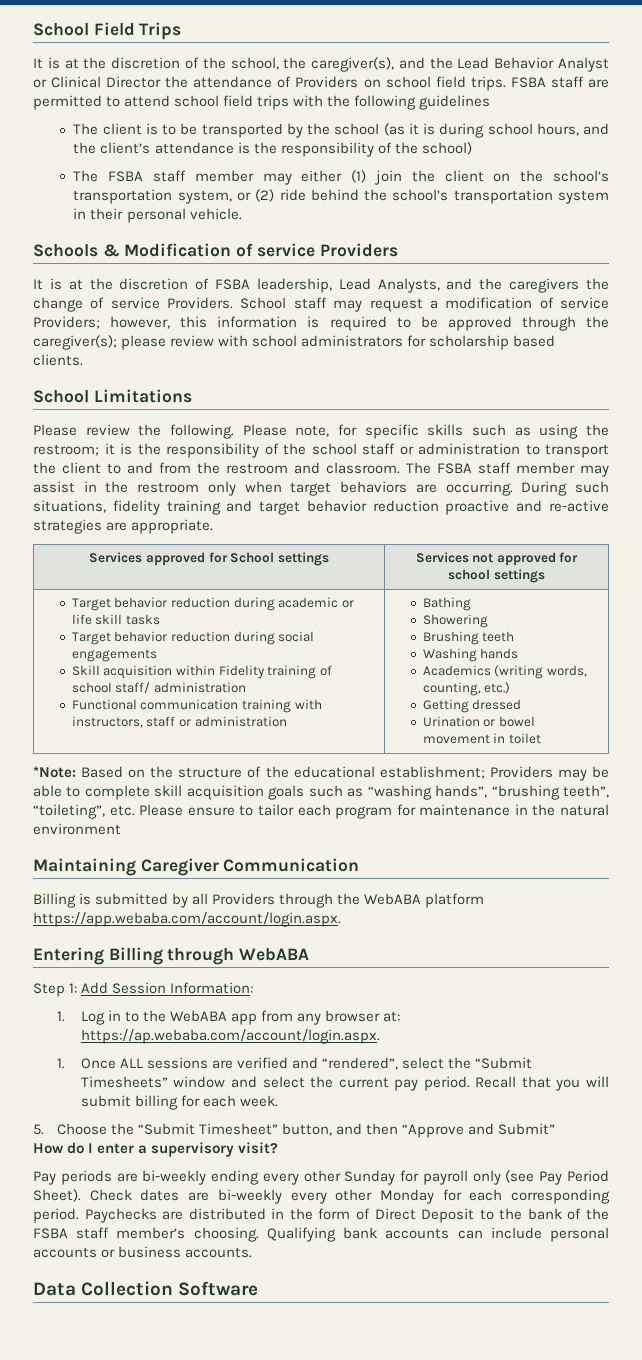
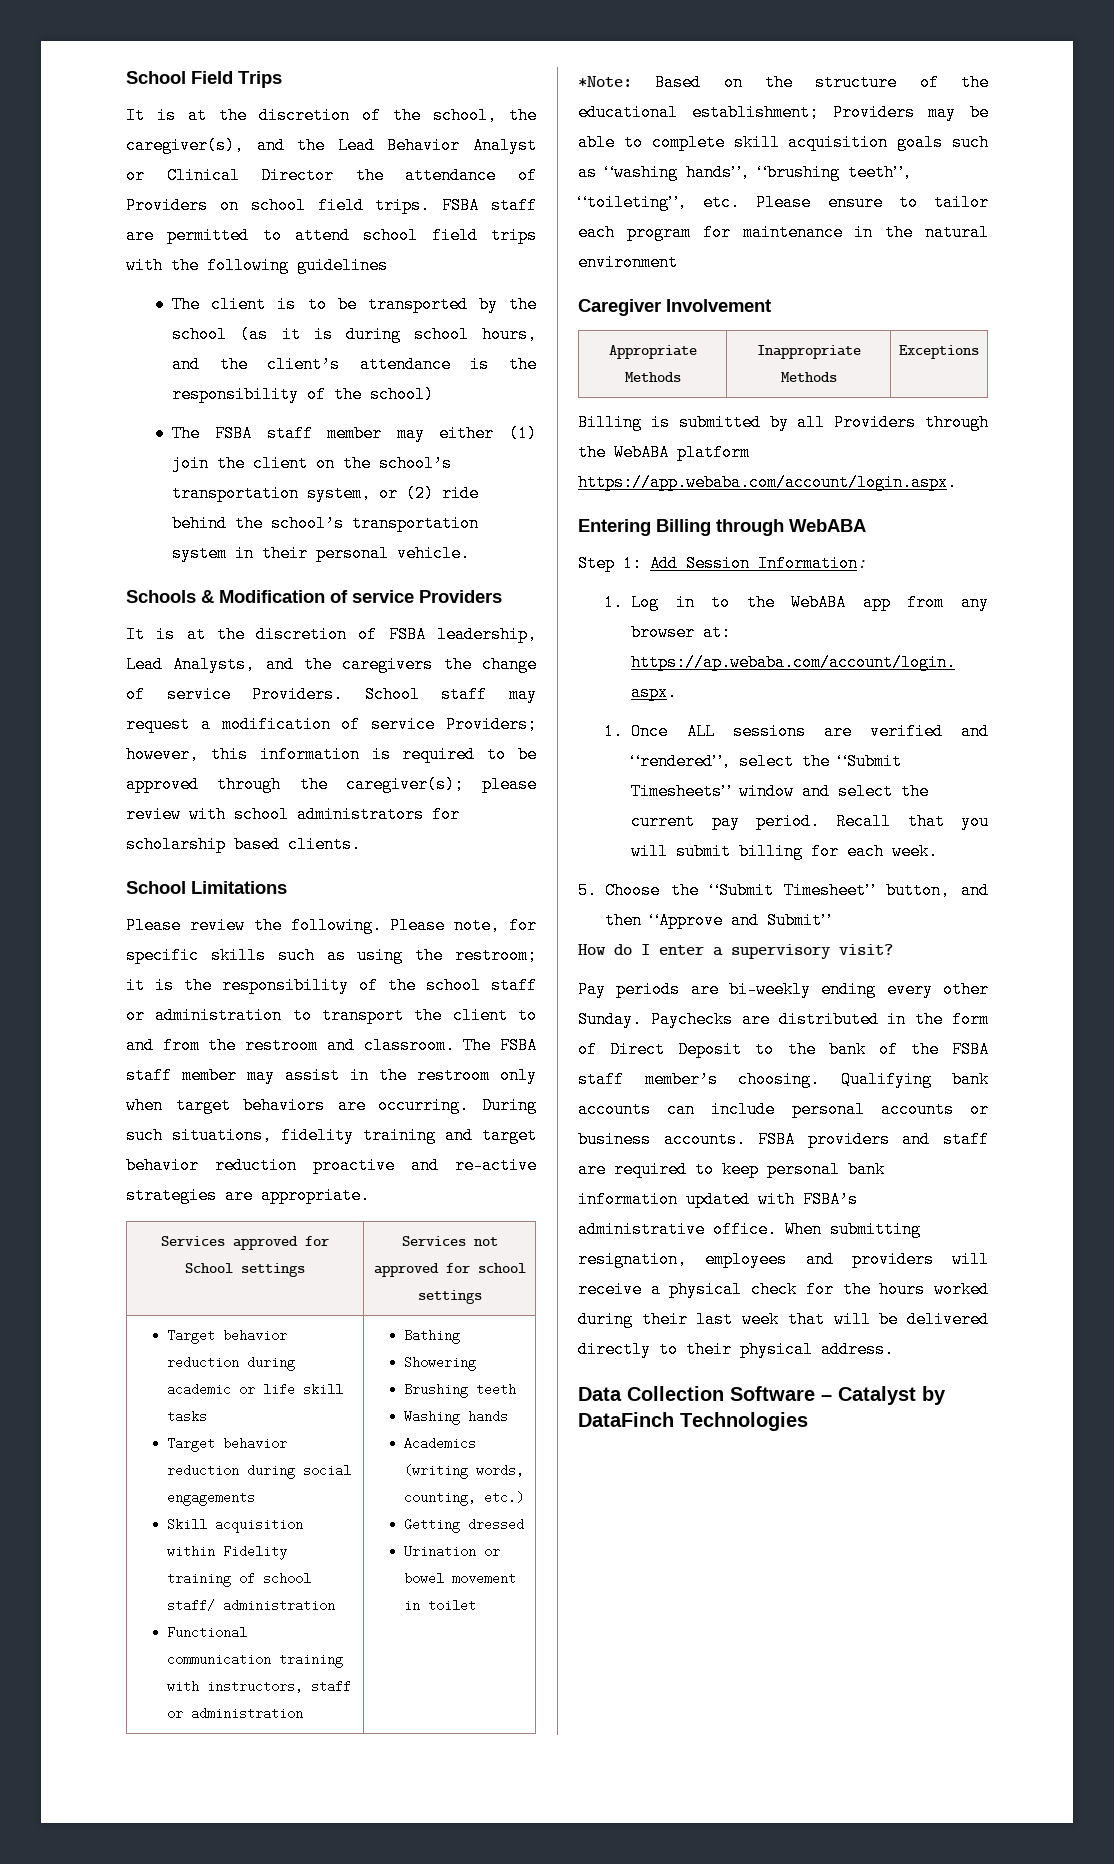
[33,858,360,876] Maintaining Caregiver Communication -> [578,299,771,316] [608,345,697,359] [624,372,681,382] [756,345,861,359] [780,372,837,382] [899,345,979,359] Caregiver Involvement // Appropriate Methods | Inappropriate Methods | Exceptions
[344,1170,609,1185] [33,1189,610,1204] [33,1208,79,1223] Sunday for payroll only (see Pay Period Sheet). Check dates are bi-weekly every other Monday for each corresponding period. -> [578,1011,642,1028] Sunday.
[33,1281,259,1296] // Data Collection Software -> [758,1131,989,1148] [578,1161,885,1178] [578,1191,858,1208] [578,1221,921,1238] [578,1251,989,1268] [578,1281,989,1298] [578,1311,989,1328] [578,1341,894,1358] [578,1386,946,1405] [578,1412,808,1431] FSBA providers and staff are required to keep personal bank information updated with FSBA’s administrative office. When submitting resignation, employees and providers will receive a physical check for the hours worked during their last week that will be delivered directly to their physical address. // Data Collection Software – Catalyst by DataFinch Technologies

